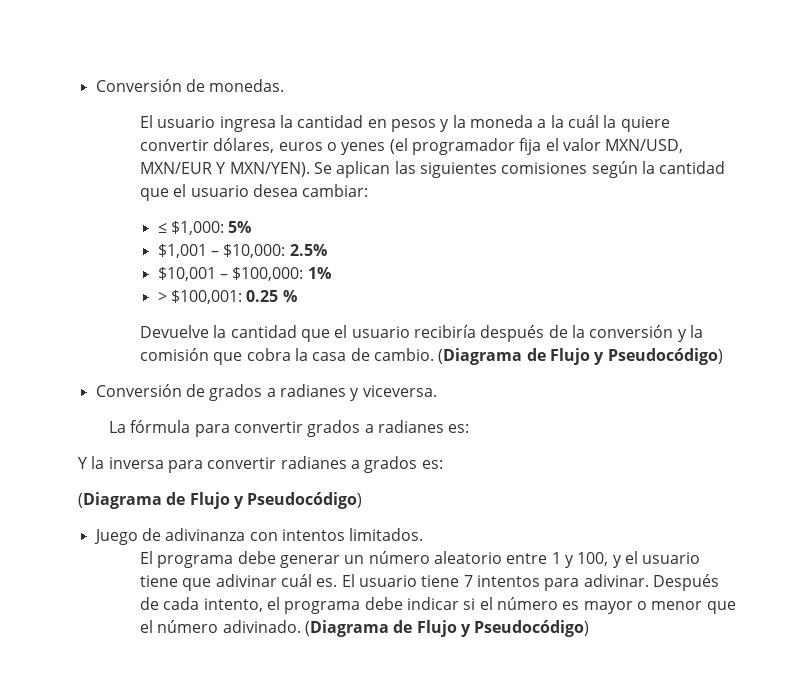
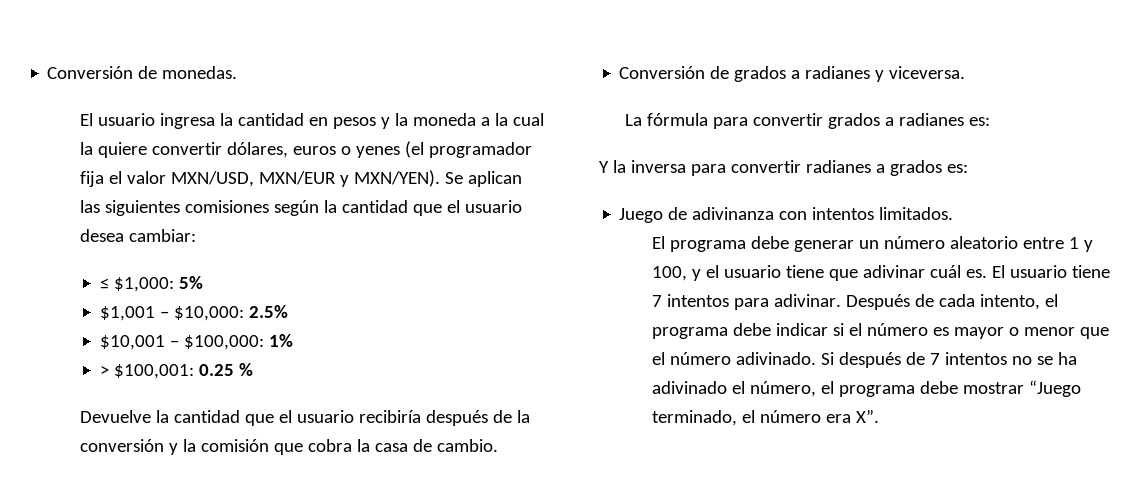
[567,115,599,128] cuál -> [512,113,544,126] cual
[216,162,226,174] Y -> [339,175,349,187] y
[438,348,723,365] (Diagrama de Flujo y Pseudocódigo) -> (498, 445) none
[78,492,363,509] // (Diagrama de Flujo y Pseudocódigo) -> (968, 168) none
[305,620,590,637] (Diagrama de Flujo y Pseudocódigo) -> [820,352,1077,368] [651,380,1081,397] [651,409,879,426] Si después de 7 intentos no se ha adivinado el número, el programa debe mostrar “Juego terminado, el número era X”.

